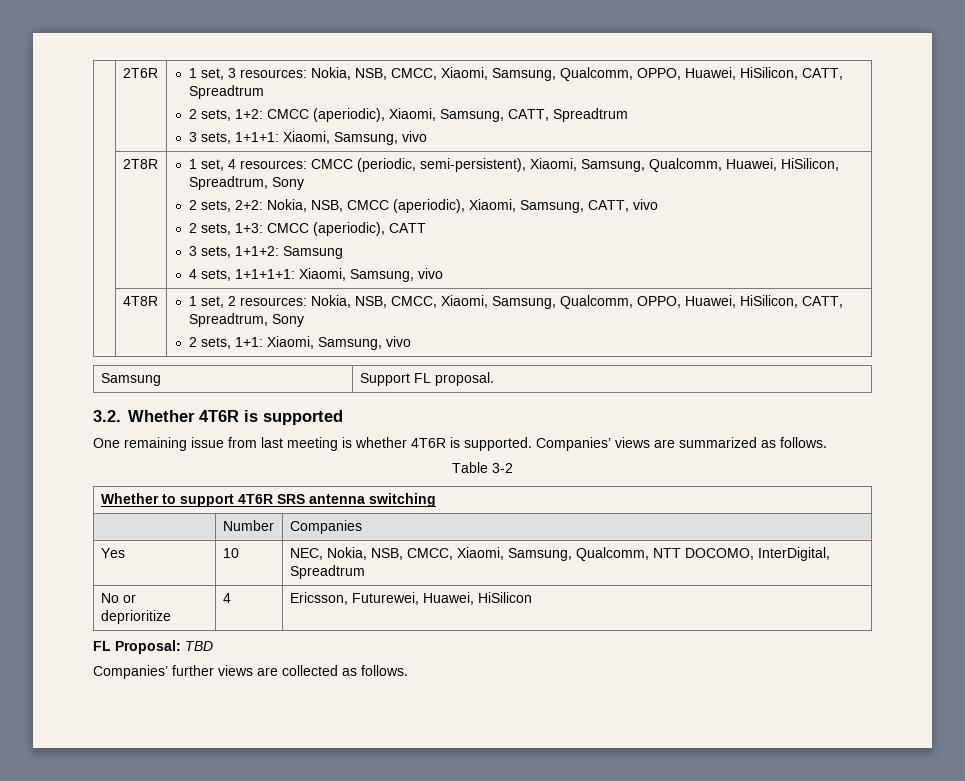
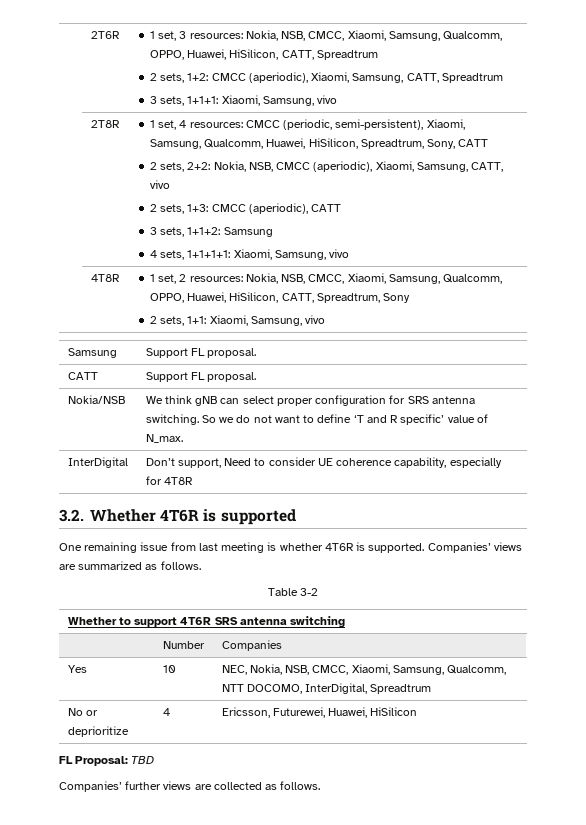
[272,177,305,190] Sony -> [427,139,489,149] Sony, CATT
(494, 379) none -> [67,372,98,380] [145,372,257,382] [67,395,125,404] [145,395,475,406] [145,414,488,425] [145,434,183,443] [67,457,128,468] [145,457,502,468] [145,476,193,485] // CATT | Support FL proposal. // Nokia/NSB | We think gNB can select proper configuration for SRS antenna switching. So we do not want to define ‘T and R specific’ value of N_max. // InterDigital | Don’t support, Need to consider UE coherence capability, especially for 4T8R

